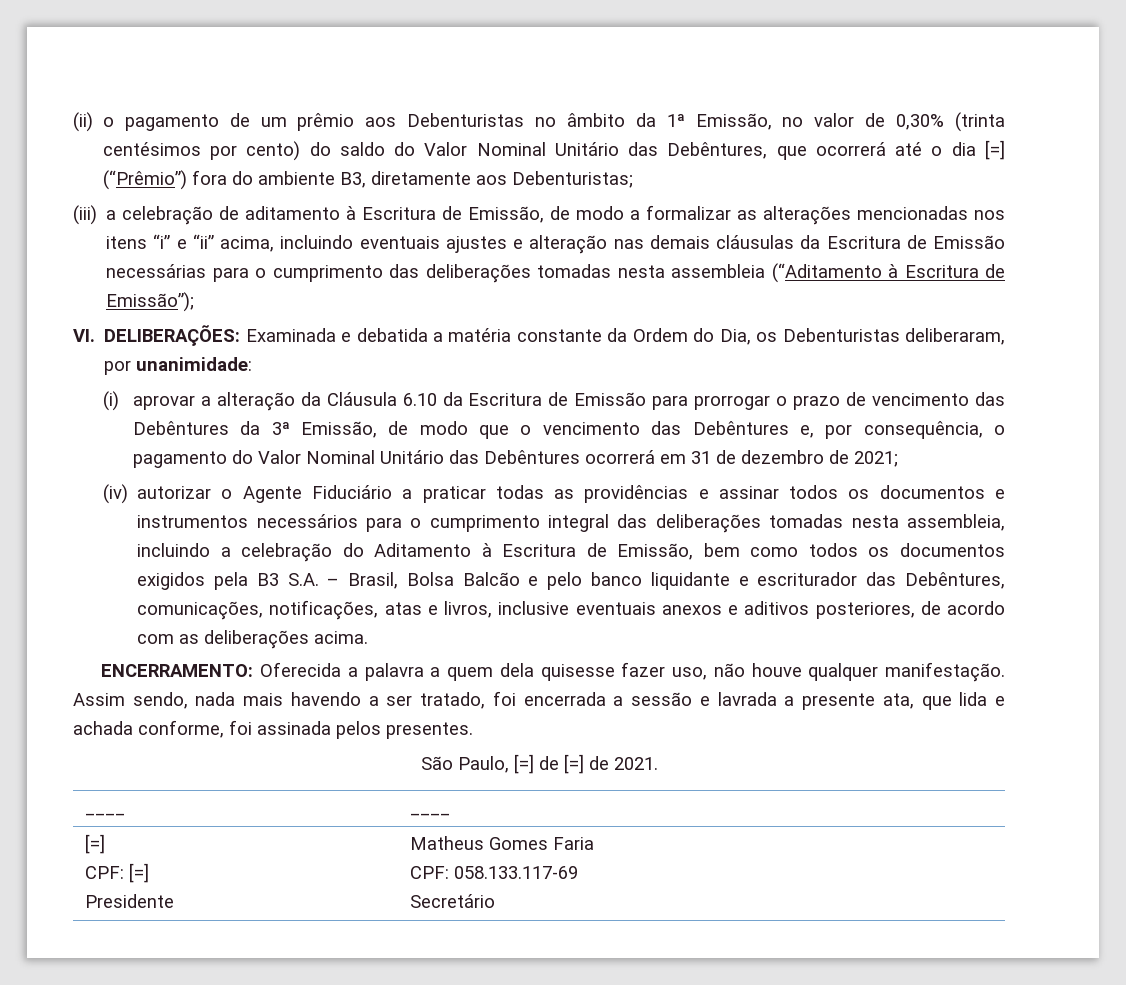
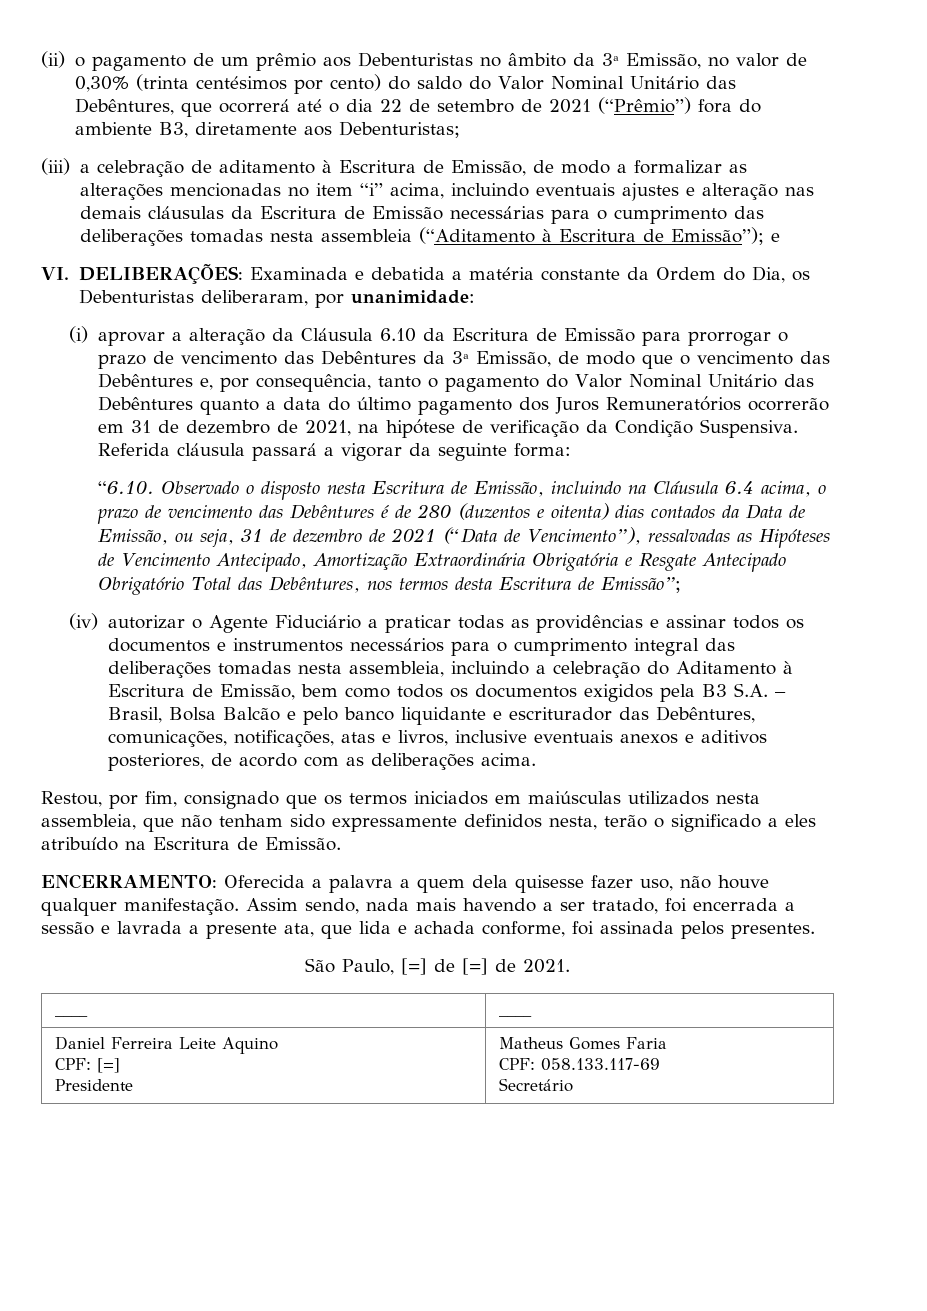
[666,114,685,127] 1ª -> [601,53,619,66] 3ª
[984,140,1005,160] [=] -> [379,99,591,113] 22 de setembro de 2021
[974,210,1006,220] [106,234,214,249] nos itens “i” e “ii” -> [287,183,383,197] no item “i”
(195, 302) none -> [770,233,780,242] e
(983, 430) none -> [377,376,421,388] tanto
[584,450,655,464] ocorrerá -> [199,396,829,415] quanto a data do último pagamento dos Juros Remuneratórios ocorrerão
[853,451,898,467] 2021; -> [304,419,798,438] [97,443,571,461] [97,481,826,500] [96,503,805,524] [97,527,830,548] [97,553,786,572] [97,576,681,595] 2021, na hipótese de verificação da Condição Suspensiva. Referida cláusula passará a vigorar da seguinte forma: // “6.10. Observado o disposto nesta Escritura de Emissão, incluindo na Cláusula 6.4 acima, o prazo de vencimento das Debêntures é de 280 (duzentos e oitenta) dias contados da Data de Emissão, ou seja, 31 de dezembro de 2021 (“Data de Vencimento”), ressalvadas as Hipóteses de Vencimento Antecipado, Amortização Extraordinária Obrigatória e Resgate Antecipado Obrigatório Total das Debêntures, nos termos desta Escritura de Emissão”;
(369, 637) none -> [41,791,760,809] [41,814,816,832] [41,837,341,851] // Restou, por fim, consignado que os termos iniciados em maiúsculas utilizados nesta assembleia, que não tenham sido expressamente definidos nesta, terão o significado a eles atribuído na Escritura de Emissão.
[85,834,106,854] [=] -> [55,1036,279,1054] Daniel Ferreira Leite Aquino

